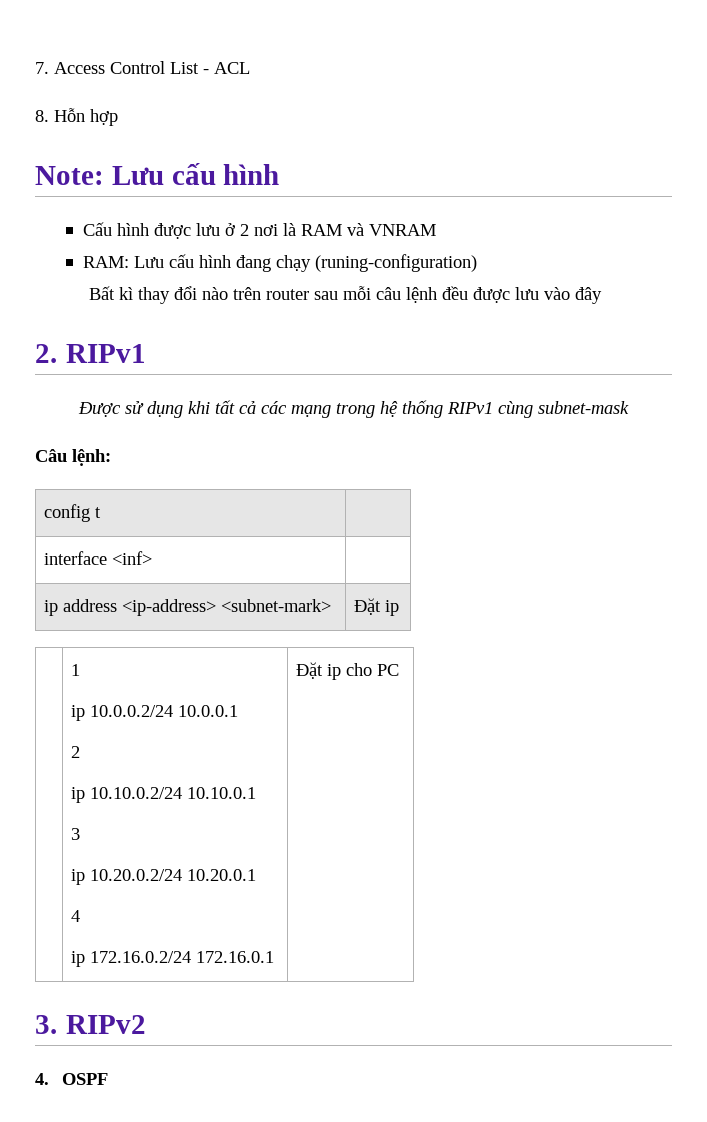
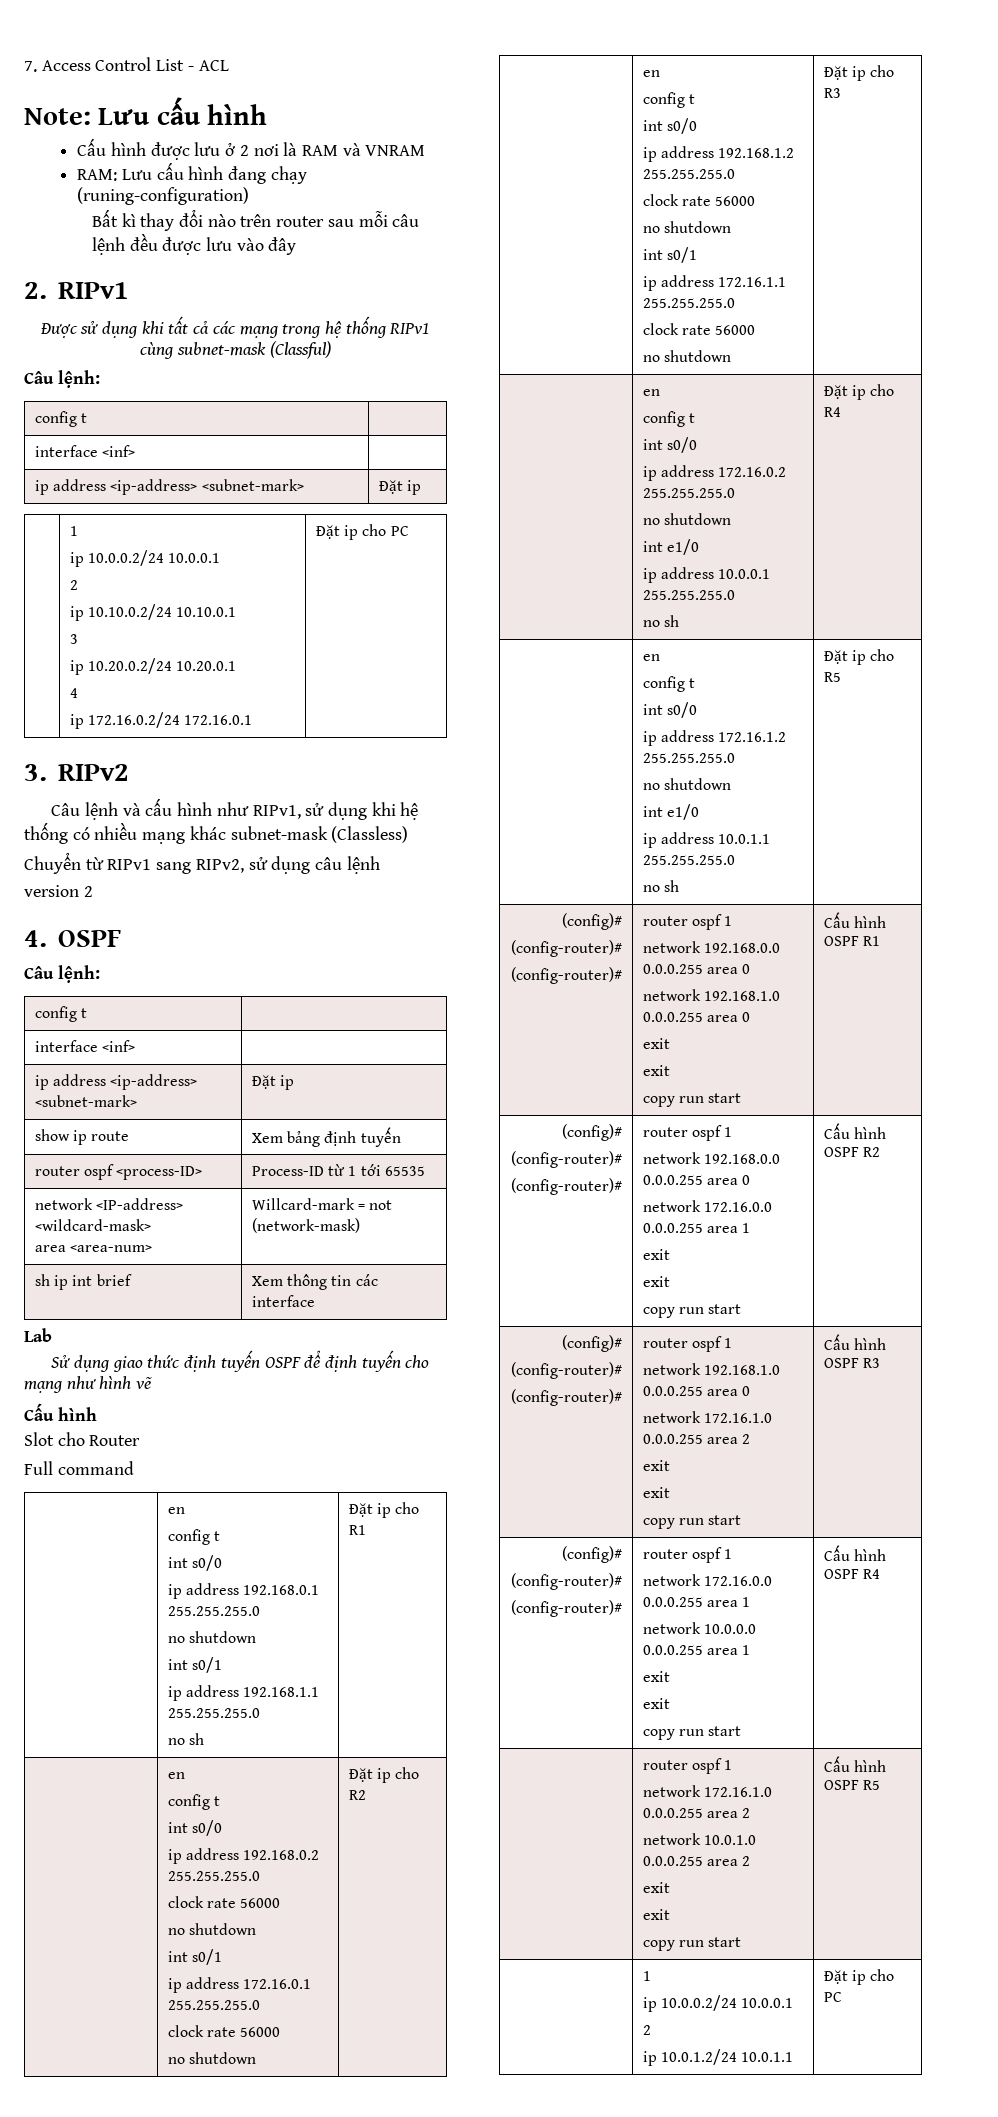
[35,108,118,126] // 8. Hỗn hợp -> (229, 65) none
(629, 407) none -> [269,341,331,359] (Classful)
[35,1073,109,1085] 4. OSPF -> [51,798,419,820] [24,822,409,844] [24,852,380,874] [24,885,93,897] [24,930,121,947] [24,965,100,983] [34,1006,87,1022] [34,1040,135,1052] [34,1074,198,1090] [34,1095,137,1107] [251,1075,294,1090] [34,1129,130,1145] [251,1127,401,1147] [34,1164,203,1180] [251,1164,425,1176] [34,1198,183,1210] [34,1219,151,1231] [34,1245,152,1252] [251,1198,393,1210] [251,1218,360,1233] [34,1274,132,1290] [251,1274,378,1290] [251,1295,315,1307] [24,1328,52,1342] [51,1350,430,1372] [24,1376,153,1393] [24,1403,97,1421] [24,1432,141,1446] [24,1461,134,1475] [167,1507,185,1514] [167,1529,220,1545] [167,1555,222,1571] [167,1583,320,1599] [167,1606,260,1616] [167,1631,256,1643] [167,1657,222,1673] [167,1685,320,1701] [167,1708,260,1718] [167,1733,204,1745] [348,1502,420,1518] [348,1525,366,1535] [167,1772,185,1779] [167,1794,220,1810] [167,1820,222,1836] [167,1848,320,1864] [167,1871,260,1881] [167,1896,281,1908] [167,1923,256,1935] [167,1949,222,1965] [167,1977,312,1993] [167,2000,260,2010] [167,2025,281,2037] [167,2052,256,2064] [348,1767,420,1783] [348,1790,366,1800] [642,70,660,77] [642,92,695,108] [642,118,697,134] [642,146,795,162] [642,169,735,179] [642,194,756,206] [642,221,731,233] [642,247,697,263] [642,275,787,291] [642,298,735,308] [642,323,756,335] [642,350,731,362] [823,65,895,81] [823,88,841,98] [642,389,660,396] [642,411,695,427] [642,437,697,453] [642,465,787,481] [642,488,735,498] [642,513,731,525] [642,539,699,555] [642,567,771,583] [642,590,735,600] [642,615,679,627] [823,384,895,400] [823,407,841,417] [642,654,660,661] [642,676,695,692] [642,702,697,718] [642,730,787,746] [642,753,735,763] [642,778,731,790] [642,804,699,820] [642,832,771,848] [642,855,735,865] [642,880,679,892] [823,649,895,665] [823,672,841,682] [562,913,623,930] [511,940,623,957] [511,967,623,984] [642,914,733,930] [642,941,780,953] [642,964,751,974] [642,989,780,1001] [642,1012,751,1022] [642,1038,670,1049] [642,1065,670,1076] [642,1093,742,1107] [823,912,886,928] [823,936,880,946] [562,1124,623,1141] [511,1151,623,1168] [511,1178,623,1195] [642,1125,733,1141] [642,1152,780,1164] [642,1175,751,1185] [642,1200,772,1212] [642,1223,751,1233] [642,1249,670,1260] [642,1276,670,1287] [642,1304,742,1318] [823,1123,886,1139] [823,1147,880,1157] [562,1335,623,1352] [511,1362,623,1379] [511,1389,623,1406] [642,1336,733,1352] [642,1363,780,1375] [642,1386,751,1396] [642,1411,772,1423] [642,1434,751,1444] [642,1460,670,1471] [642,1487,670,1498] [642,1515,742,1529] [823,1334,886,1350] [823,1358,880,1368] [562,1546,623,1563] [511,1573,623,1590] [511,1600,623,1617] [642,1547,733,1563] [642,1574,772,1586] [642,1597,751,1607] [642,1622,756,1634] [642,1645,751,1655] [642,1671,670,1682] [642,1698,670,1709] [642,1726,742,1740] [823,1545,886,1561] [823,1569,880,1579] [642,1758,733,1774] [642,1785,772,1797] [642,1808,751,1818] [642,1833,756,1845] [642,1856,751,1866] [642,1882,670,1893] [642,1909,670,1920] [642,1937,742,1951] [823,1756,886,1772] [823,1780,880,1790] [642,1971,651,1981] [642,1995,794,2012] [642,2025,651,2035] [642,2049,794,2066] [823,1969,895,1985] [823,1992,842,2002] Câu lệnh và cấu hình như RIPv1, sử dụng khi hệ thống có nhiều mạng khác subnet-mask (Classless) // Chuyển từ RIPv1 sang RIPv2, sử dụng câu lệnh // version 2 // 4. OSPF // Câu lệnh: // config t | // interface <inf> | // ip address <ip-address> <subnet-mark> | Đặt ip // show ip route | Xem bảng định tuyến // router ospf <process-ID> | Process-ID từ 1 tới 65535 // network <IP-address> <wildcard-mask> // area <area-num> | Willcard-mark = not (network-mask) // sh ip int brief | Xem thông tin các interface // Lab // Sử dụng giao thức định tuyến OSPF để định tuyến cho mạng như hình vẽ // Cấu hình // Slot cho Router // Full command // | en // config t // int s0/0 // ip address 192.168.0.1 255.255.255.0 // no shutdown // int s0/1 // ip address 192.168.1.1 255.255.255.0 // no sh | Đặt ip cho R1 // | en // config t // int s0/0 // ip address 192.168.0.2 255.255.255.0 // clock rate 56000 // no shutdown // int s0/1 // ip address 172.16.0.1 255.255.255.0 // clock rate 56000 // no shutdown | Đặt ip cho R2 // | en // config t // int s0/0 // ip address 192.168.1.2 255.255.255.0 // clock rate 56000 // no shutdown // int s0/1 // ip address 172.16.1.1 255.255.255.0 // clock rate 56000 // no shutdown | Đặt ip cho R3 // | en // config t // int s0/0 // ip address 172.16.0.2 255.255.255.0 // no shutdown // int e1/0 // ip address 10.0.0.1 255.255.255.0 // no sh | Đặt ip cho R4 // | en // config t // int s0/0 // ip address 172.16.1.2 255.255.255.0 // no shutdown // int e1/0 // ip address 10.0.1.1 255.255.255.0 // no sh | Đặt ip cho R5 // (config)# // (config-router)# // (config-router)# | router ospf 1 // network 192.168.0.0 0.0.0.255 area 0 // network 192.168.1.0 0.0.0.255 area 0 // exit // exit // copy run start | Cấu hình OSPF R1 // (config)# // (config-router)# // (config-router)# | router ospf 1 // network 192.168.0.0 0.0.0.255 area 0 // network 172.16.0.0 0.0.0.255 area 1 // exit // exit // copy run start | Cấu hình OSPF R2 // (config)# // (config-router)# // (config-router)# | router ospf 1 // network 192.168.1.0 0.0.0.255 area 0 // network 172.16.1.0 0.0.0.255 area 2 // exit // exit // copy run start | Cấu hình OSPF R3 // (config)# // (config-router)# // (config-router)# | router ospf 1 // network 172.16.0.0 0.0.0.255 area 1 // network 10.0.0.0 0.0.0.255 area 1 // exit // exit // copy run start | Cấu hình OSPF R4 // | router ospf 1 // network 172.16.1.0 0.0.0.255 area 2 // network 10.0.1.0 0.0.0.255 area 2 // exit // exit // copy run start | Cấu hình OSPF R5 // | 1 // ip 10.0.0.2/24 10.0.0.1 // 2 // ip 10.0.1.2/24 10.0.1.1 | Đặt ip cho PC

